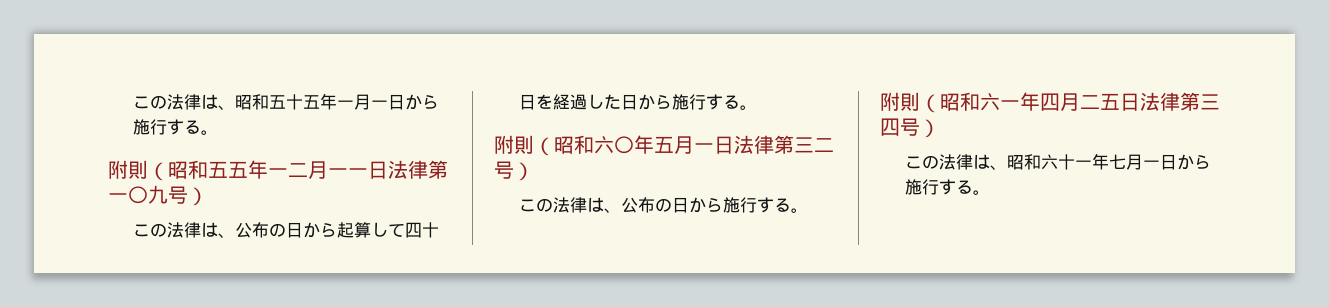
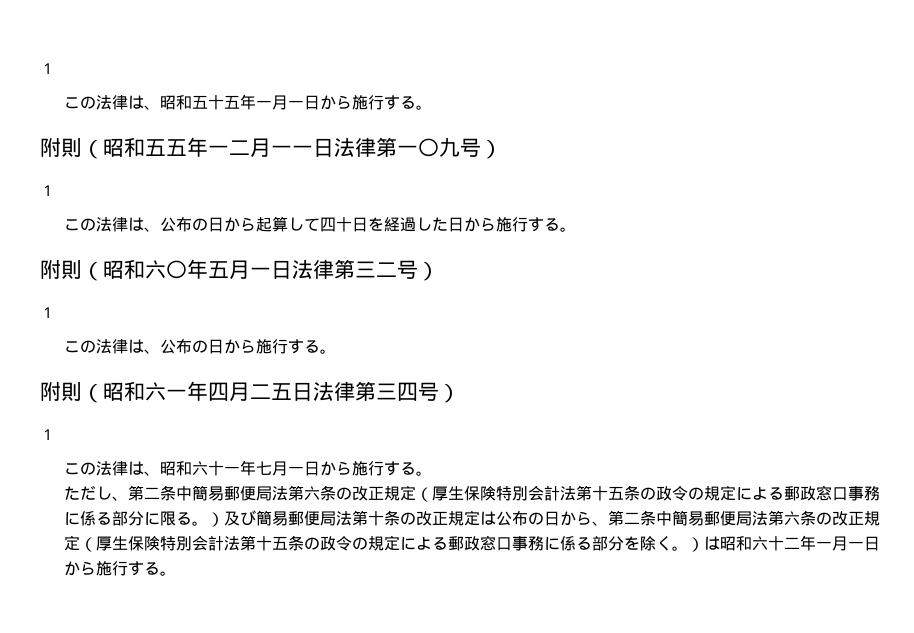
(133, 102) none -> [40,63,55,74] １ //
(208, 196) none -> [40,185,55,196] // １
(534, 171) none -> [40,307,55,318] // １
(940, 128) none -> [40,429,55,440] // １
(991, 192) none -> [64,485,881,502] [64,510,881,527] [64,535,881,552] [64,561,177,576] // ただし、第二条中簡易郵便局法第六条の改正規定（厚生保険特別会計法第十五条の政令の規定による郵政窓口事務に係る部分に限る。）及び簡易郵便局法第十条の改正規定は公布の日から、第二条中簡易郵便局法第六条の改正規定（厚生保険特別会計法第十五条の政令の規定による郵政窓口事務に係る部分を除く。）は昭和六十二年一月一日から施行する。

